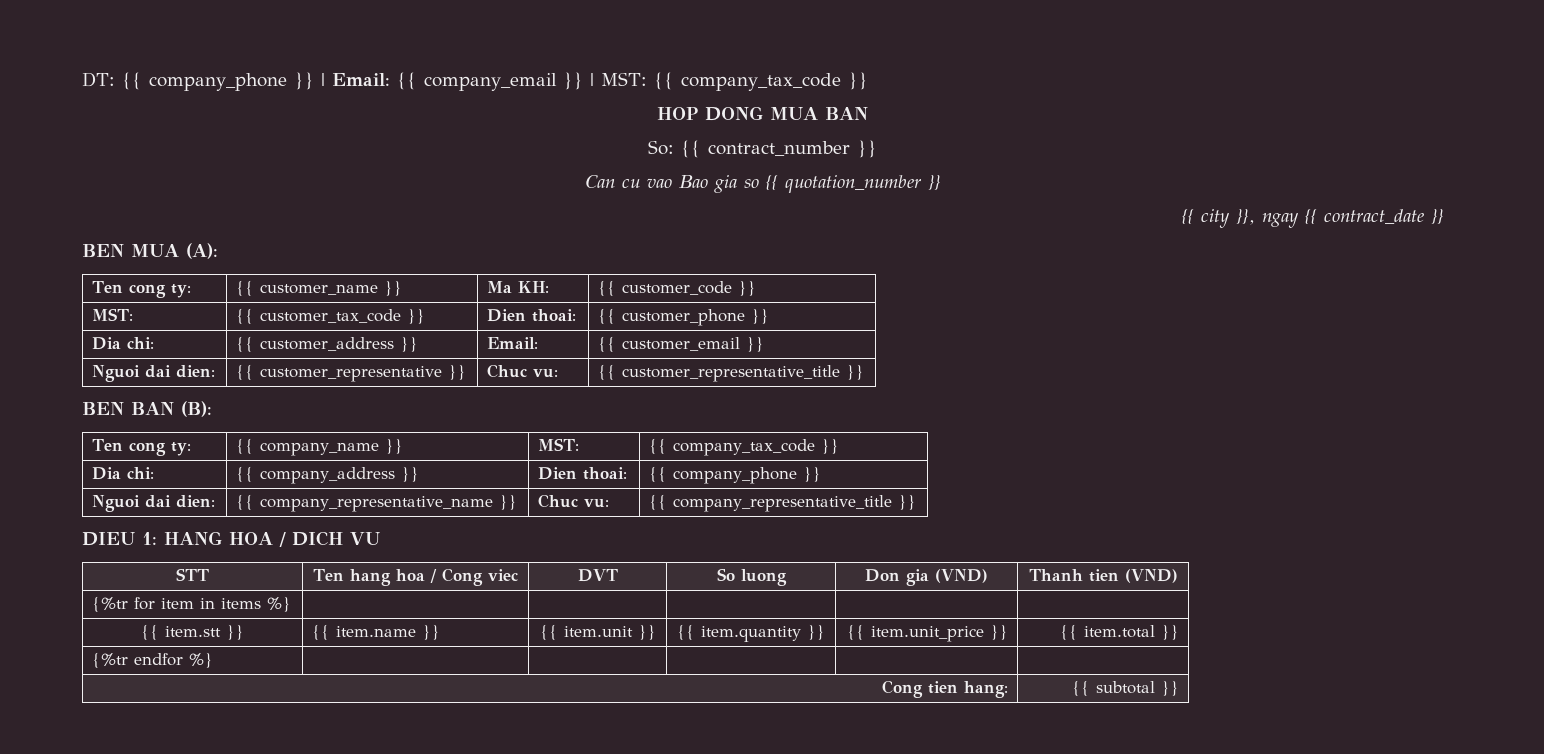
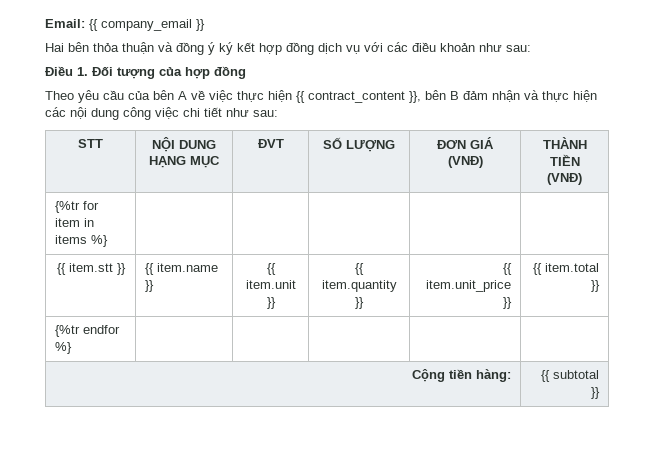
[82,72,325,91] DT: {{ company_phone }} | -> (45, 23) none
[589,72,868,91] [657,106,868,121] [648,140,877,158] [585,175,940,193] [1182,209,1443,228] [82,243,218,259] [92,281,192,298] [236,280,403,296] [487,281,550,293] [598,280,757,296] [92,308,134,321] [236,308,426,324] [487,309,577,322] [598,308,770,326] [92,337,155,350] [236,336,419,352] [487,337,539,349] [598,336,765,352] [92,365,216,382] [236,364,467,382] [487,364,559,378] [598,364,865,382] [82,401,212,417] [92,439,192,456] [236,438,404,456] [538,438,580,451] [649,438,840,456] [92,467,155,480] [236,466,420,484] [538,467,628,480] [649,466,822,484] [92,495,216,512] [236,494,518,512] [538,494,610,508] [649,494,917,512] [82,531,380,547] [176,568,209,581] [313,568,518,586] [577,569,618,582] [716,568,787,586] [865,569,988,586] [1028,569,1178,583] | MST: {{ company_tax_code }} // HOP DONG MUA BAN // So: {{ contract_number }} // Can cu vao Bao gia so {{ quotation_number }} // {{ city }}, ngay {{ contract_date }} // BEN MUA (A): // Ten cong ty: | {{ customer_name }} | Ma KH: | {{ customer_code }} // MST: | {{ customer_tax_code }} | Dien thoai: | {{ customer_phone }} // Dia chi: | {{ customer_address }} | Email: | {{ customer_email }} // Nguoi dai dien: | {{ customer_representative }} | Chuc vu: | {{ customer_representative_title }} // BEN BAN (B): // Ten cong ty: | {{ company_name }} | MST: | {{ company_tax_code }} // Dia chi: | {{ company_address }} | Dien thoai: | {{ company_phone }} // Nguoi dai dien: | {{ company_representative_name }} | Chuc vu: | {{ company_representative_title }} // DIEU 1: HANG HOA / DICH VU // STT | Ten hang hoa / Cong viec | DVT | So luong | Don gia (VND) | Thanh tien (VND) -> [45,42,531,55] [45,66,246,79] [45,90,597,103] [45,107,278,120] [78,139,103,148] [152,137,216,152] [149,156,220,168] [257,139,284,148] [323,137,395,152] [437,137,494,149] [447,156,483,168] [542,137,587,149] [549,154,580,166] [547,173,582,185] // Hai bên thỏa thuận và đồng ý ký kết hợp đồng dịch vụ với các điều khoản như sau: // Điều 1. Đối tượng của hợp đồng // Theo yêu cầu của bên A về việc thực hiện {{ contract_content }}, bên B đảm nhận và thực hiện các nội dung công việc chi tiết như sau: // STT | NỘI DUNG HẠNG MỤC | ĐVT | SỐ LƯỢNG | ĐƠN GIÁ (VNĐ) | THÀNH TIỀN (VNĐ)
[881,680,1008,698] Cong tien hang: -> [411,369,511,382] Cộng tiền hàng:

